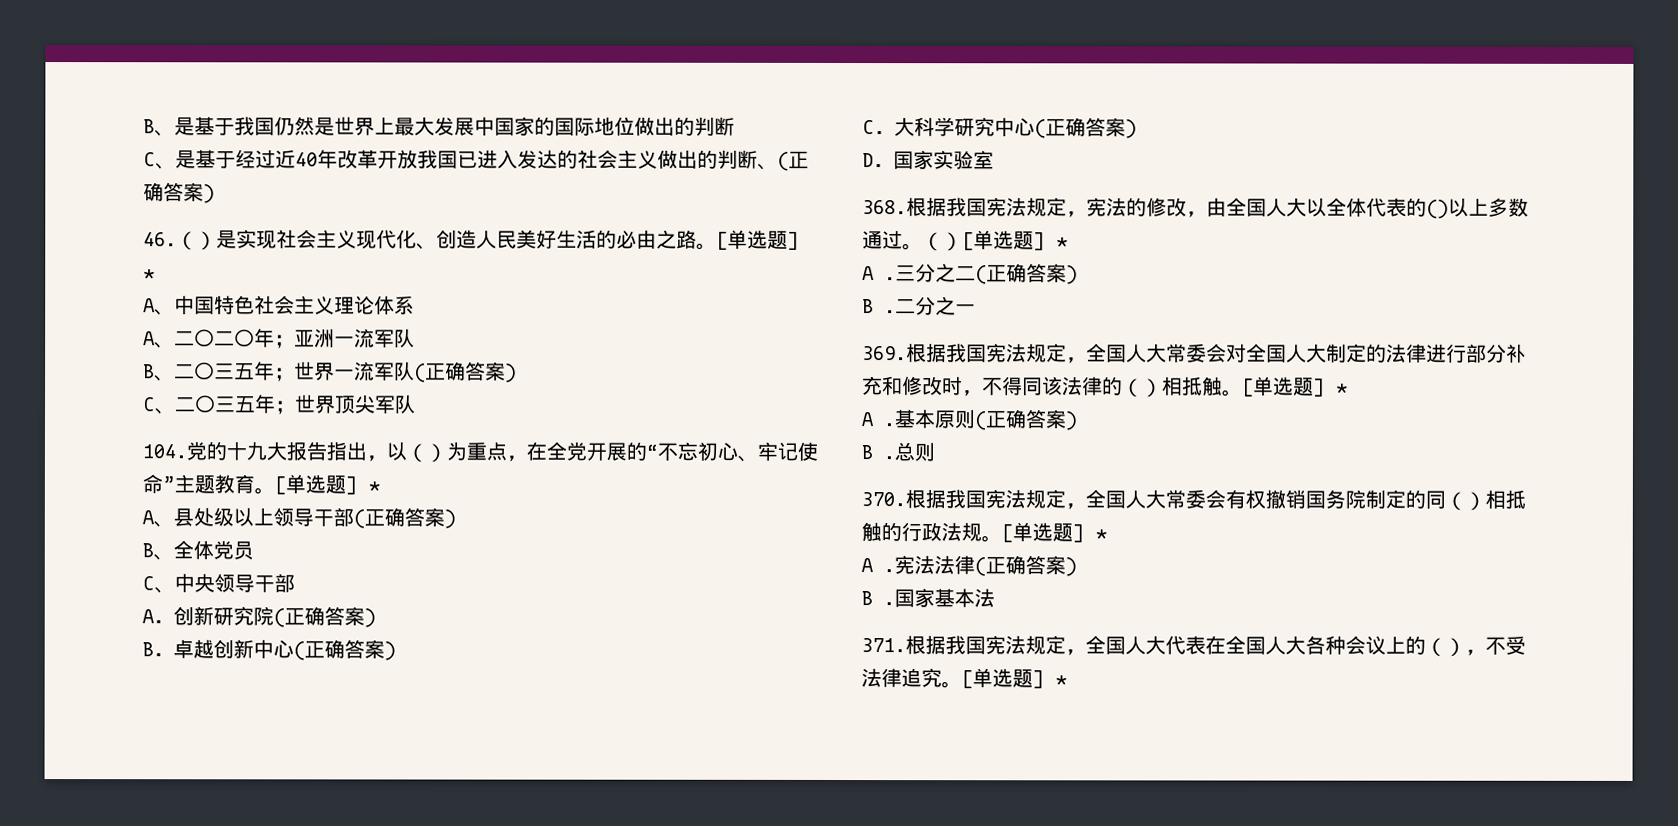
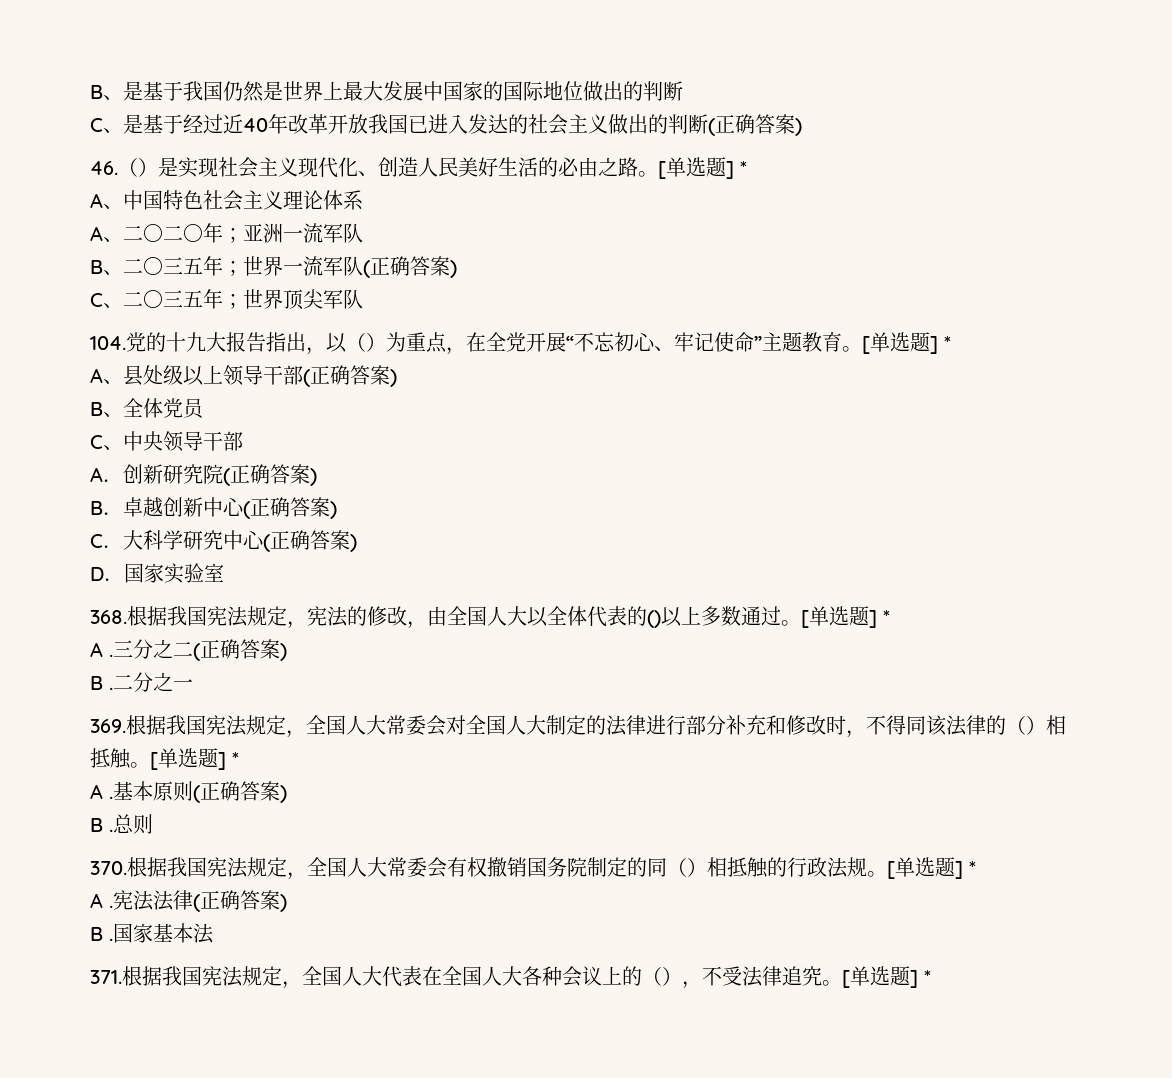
[757,163,778,170] 、 -> (708, 124) none
[626,441,647,461] 的 -> (566, 342) none
[922,232,963,252] （） -> (801, 623) none

